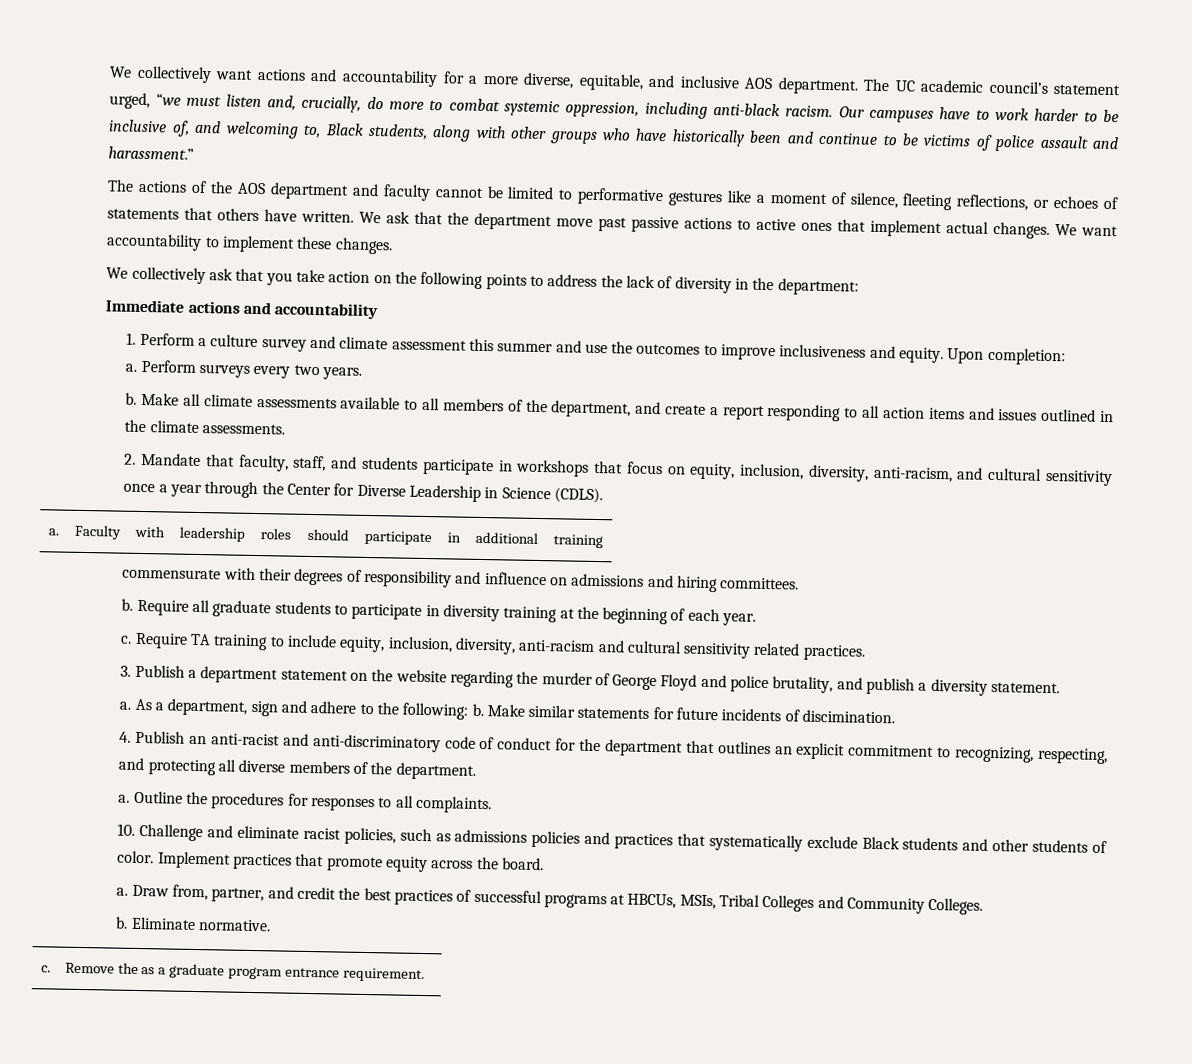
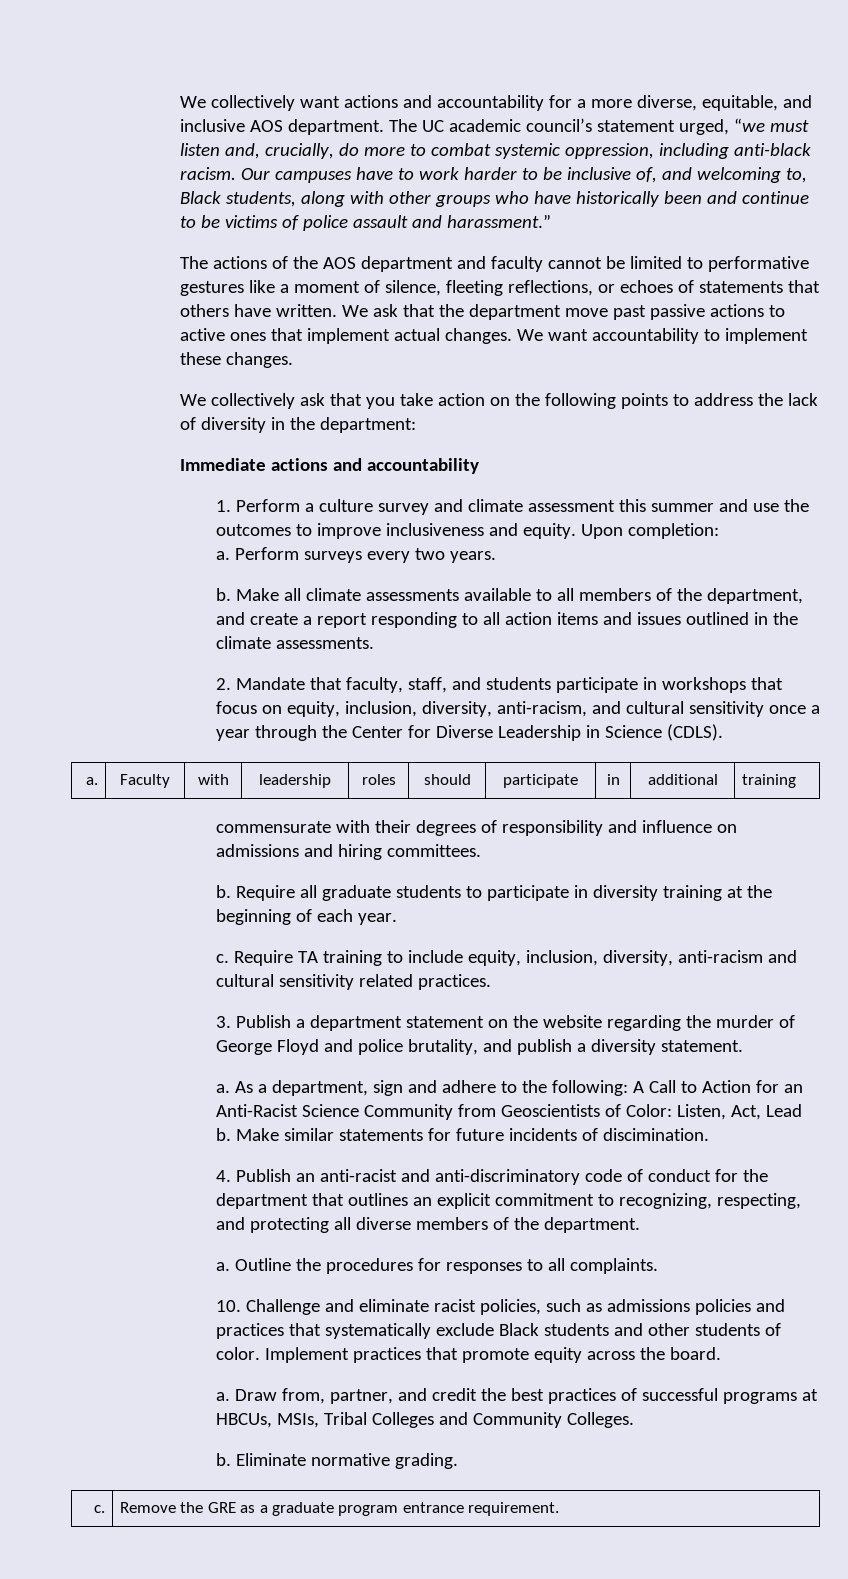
(469, 711) none -> [632,1080,803,1093] [215,1104,802,1120] A Call to Action for an Anti-Racist Science Community from Geoscientists of Color: Listen, Act, Lead
[197,919,271,932] normative. -> [310,1453,458,1469] normative grading.
(139, 968) none -> [207,1502,236,1513] GRE

